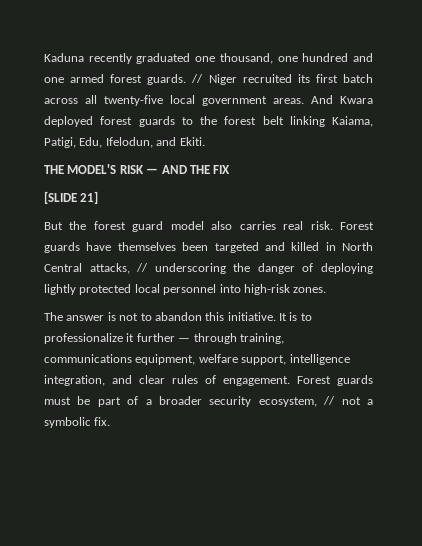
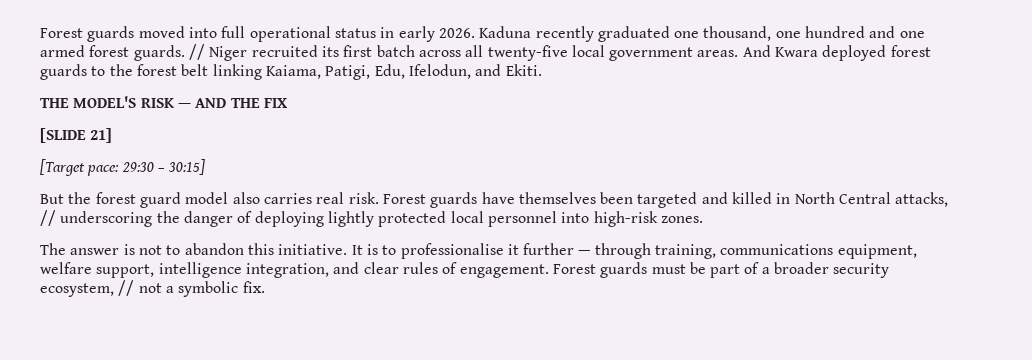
(44, 57) none -> [40,26,475,42] Forest guards moved into full operational status in early 2026.
(99, 197) none -> [40,159,206,176] // [Target pace: 29:30 – 30:15]
[44,333,123,344] professionalize -> [400,243,504,259] professionalise

